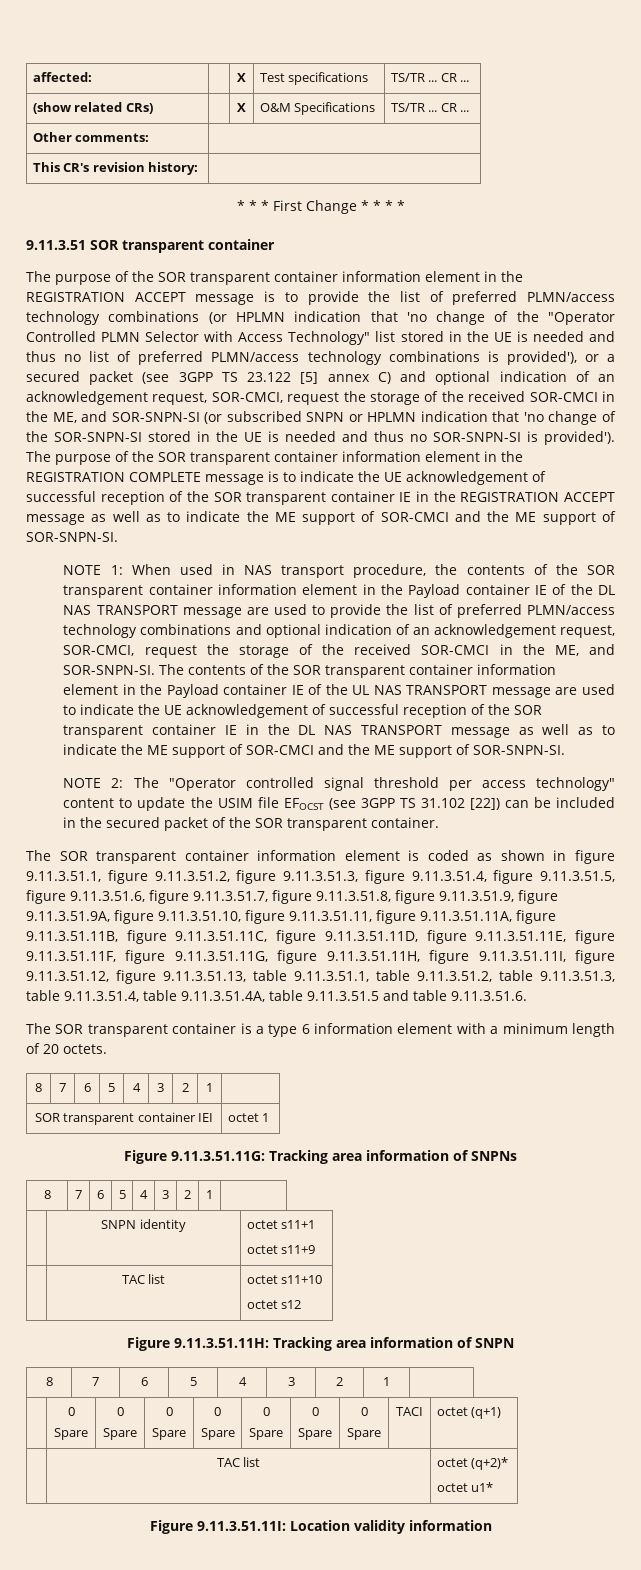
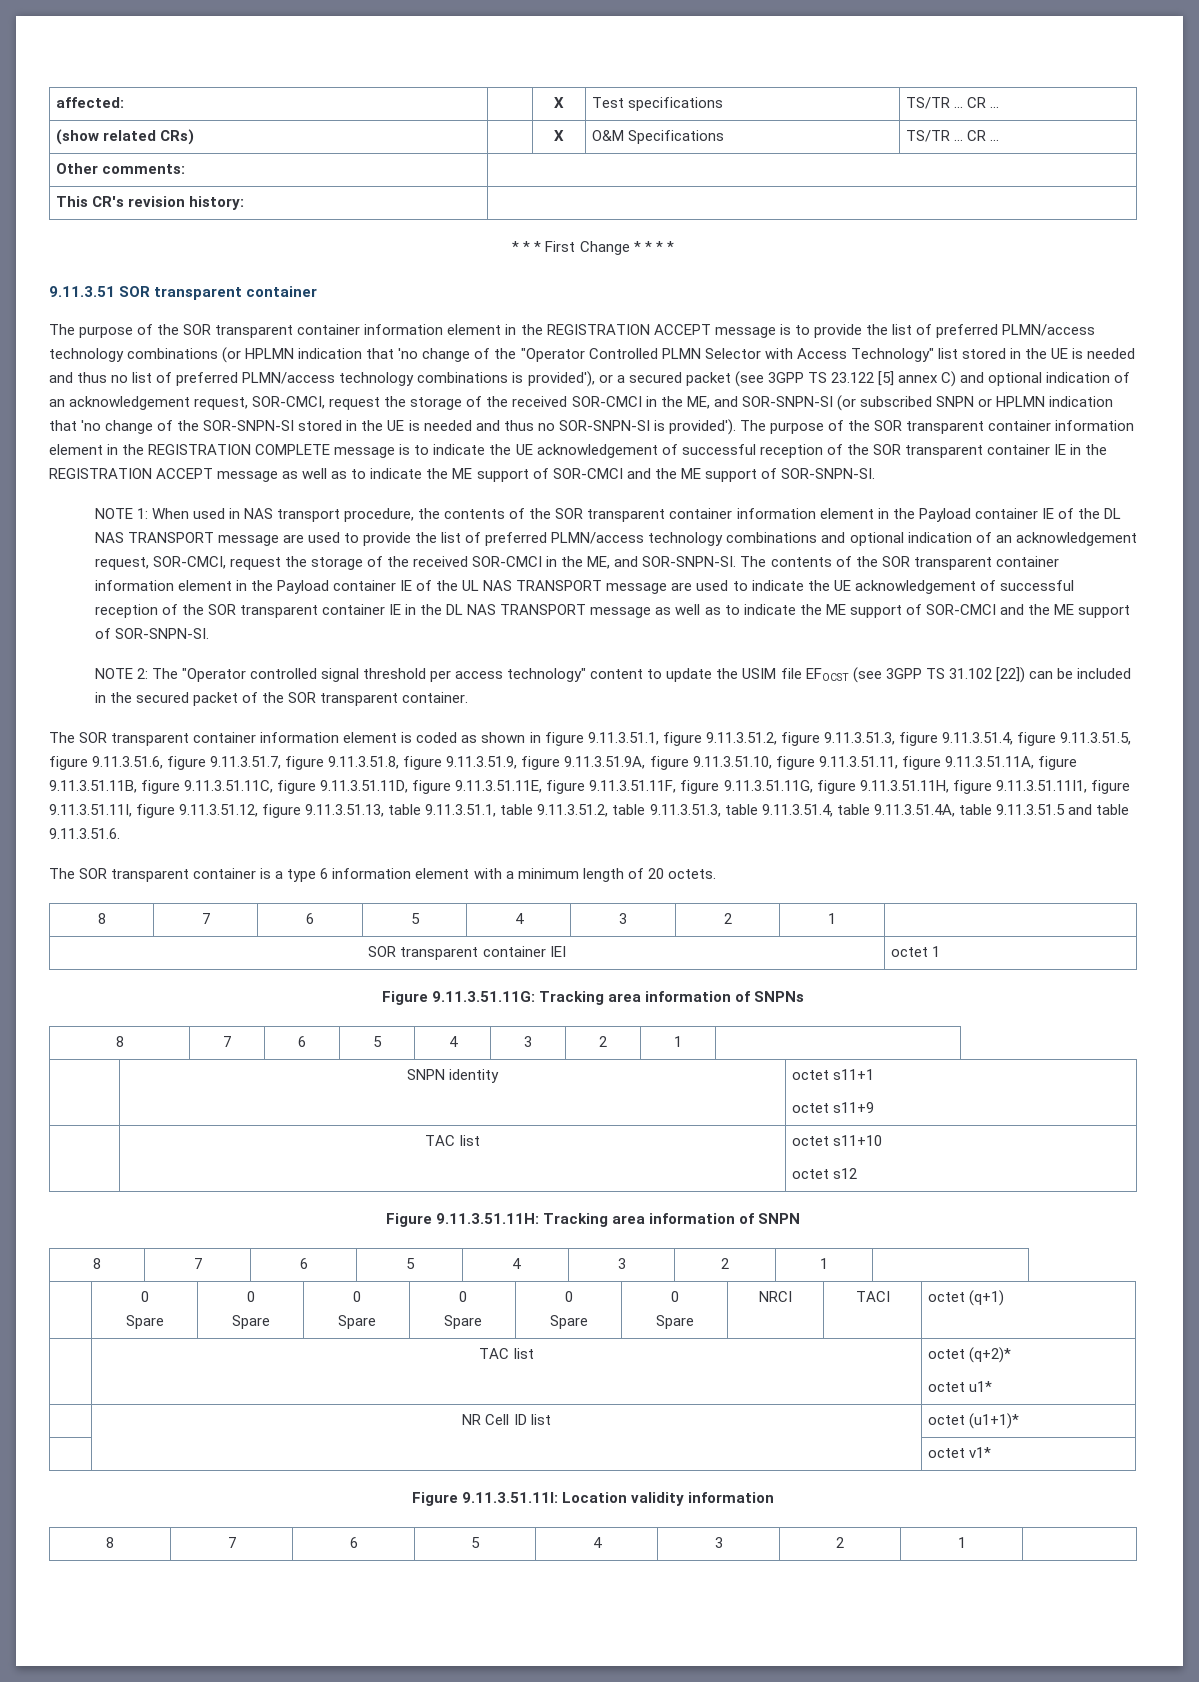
(470, 957) none -> [995,780,1130,794] 9.11.3.51.11I1, figure
[360,1407,368,1416] [347,1428,381,1440] 0 // Spare -> [759,1291,792,1302] NRCI
(494, 1487) none -> [462,1414,551,1425] [927,1413,1019,1429] [927,1447,991,1458] // | NR Cell ID list | octet (u1+1)* // | | octet v1*
(492, 1525) none -> [106,1537,114,1548] [227,1537,236,1548] [349,1537,358,1548] [471,1537,480,1548] [592,1537,602,1548] [714,1537,723,1548] [836,1537,844,1548] [957,1537,966,1548] // 8 | 7 | 6 | 5 | 4 | 3 | 2 | 1 |

